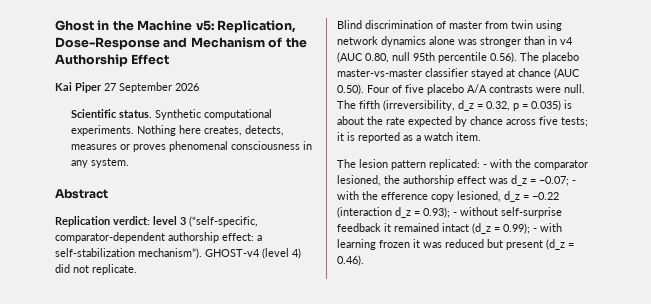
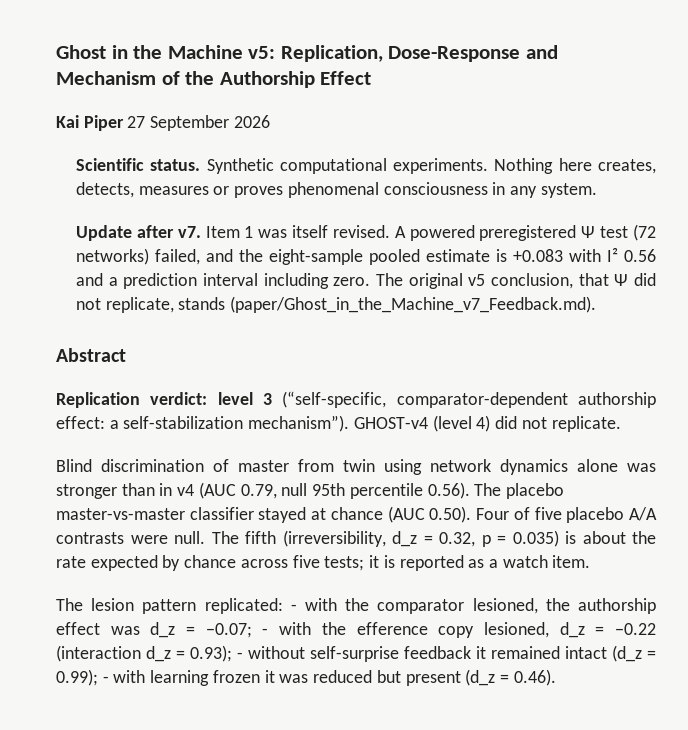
(130, 163) none -> [75,224,657,241] [75,247,657,265] [75,273,657,289] [75,296,597,313] // Update after v7. Item 1 was itself revised. A powered preregistered Ψ test (72 networks) failed, and the eight-sample pooled estimate is +0.083 with I² 0.56 and a prediction interval including zero. The original v5 conclusion, that Ψ did not replicate, stands (paper/Ghost_in_the_Machine_v7_Feedback.md).
[365,53,389,63] 0.80, -> [240,484,277,499] 0.79,

